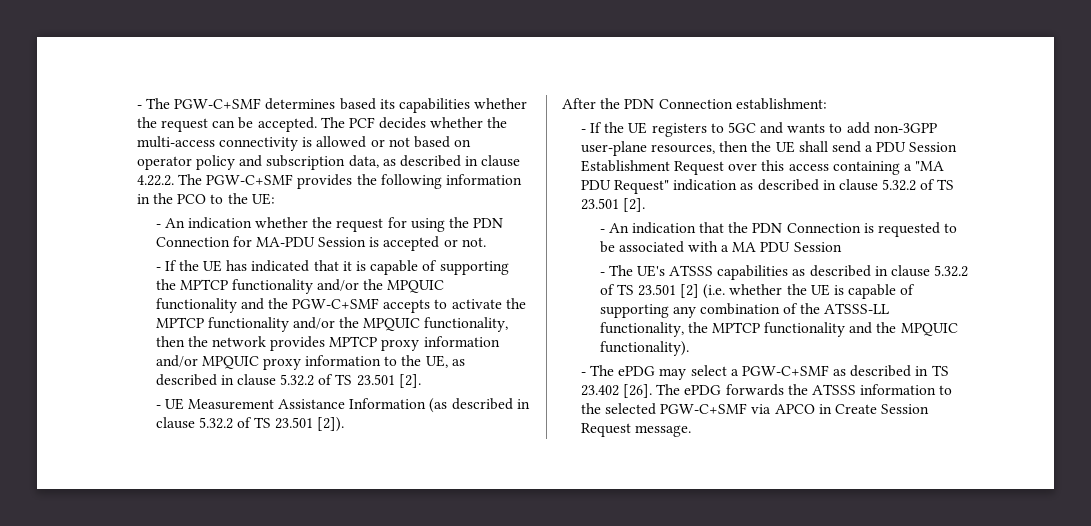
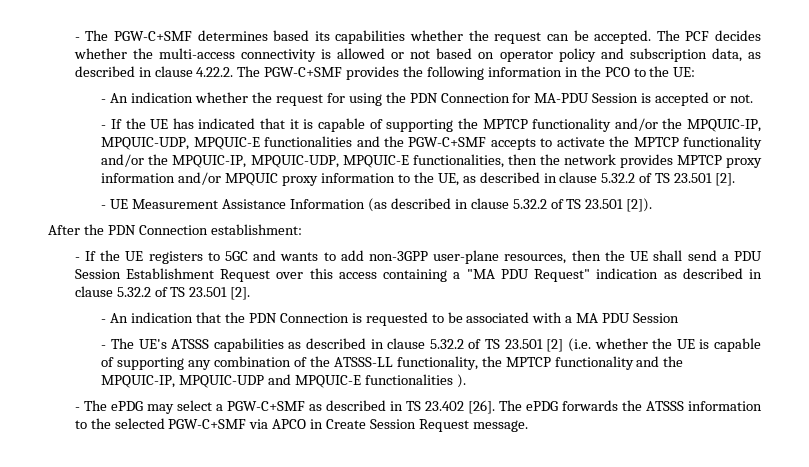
[387,280,445,293] [155,298,237,313] MPQUIC functionality -> [686,119,761,132] [101,136,353,150] MPQUIC-IP, MPQUIC-UDP, MPQUIC-E functionalities
[363,317,509,332] MPQUIC functionality, -> [172,154,504,168] MPQUIC-IP, MPQUIC-UDP, MPQUIC-E functionalities,
[900,323,958,336] [599,341,689,356] MPQUIC functionality). -> [101,374,466,388] MPQUIC-IP, MPQUIC-UDP and MPQUIC-E functionalities ).

